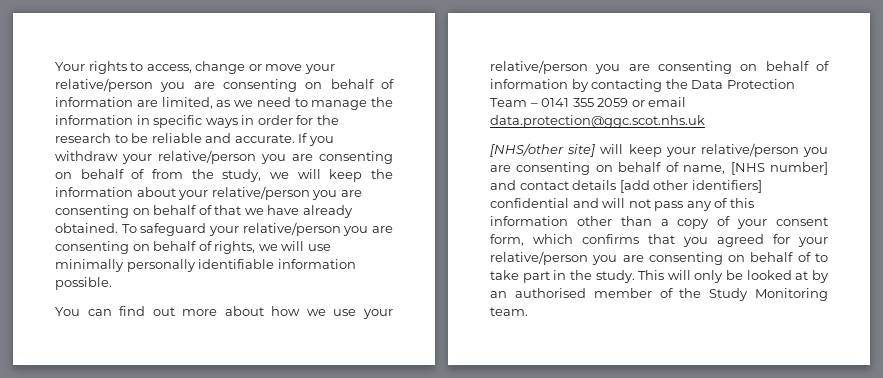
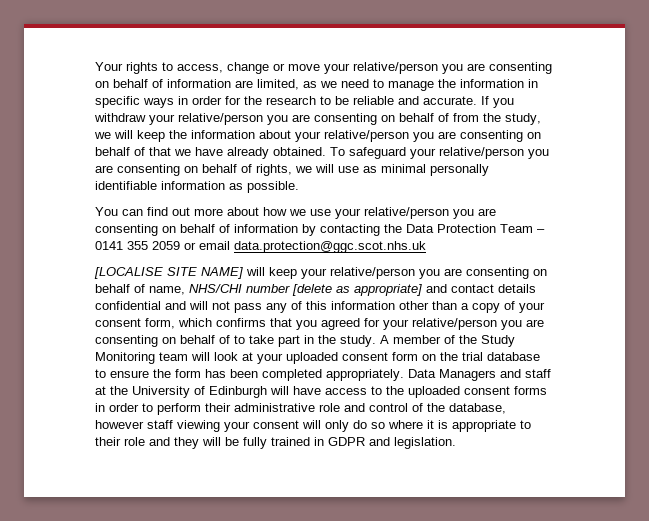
[55,259,124,272] minimally -> [363,164,426,173] as minimal
(356, 264) none -> [229,183,243,190] as
[490,143,596,157] [NHS/other site] -> [94,267,243,279] [LOCALISE SITE NAME]
[730,162,828,175] [490,180,762,193] [NHS number] and contact details [add other identifiers] -> [189,284,536,296] NHS/CHI number [delete as appropriate] and contact details
[638,270,829,283] [490,288,586,298] This will only be looked at by an authorised -> [380,335,389,344] A
[490,307,528,316] team. -> [159,352,540,364] [95,369,551,381] [95,386,547,398] [95,403,506,415] [95,420,531,432] [95,437,456,449] team will look at your uploaded consent form on the trial database to ensure the form has been completed appropriately. Data Managers and staff at the University of Edinburgh will have access to the uploaded consent forms in order to perform their administrative role and control of the database, however staff viewing your consent will only do so where it is appropriate to their role and they will be fully trained in GDPR and legislation.

